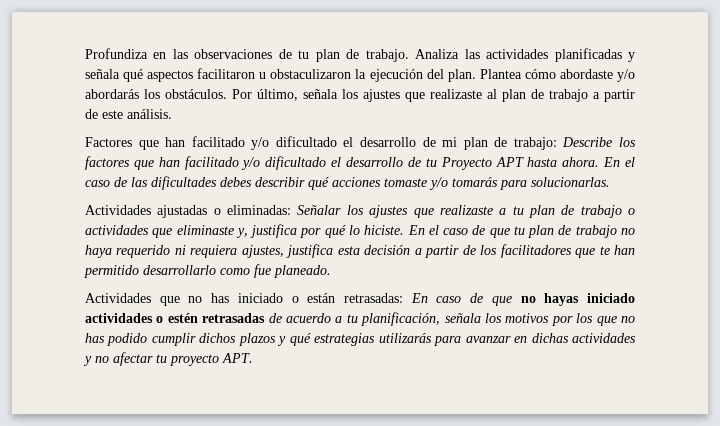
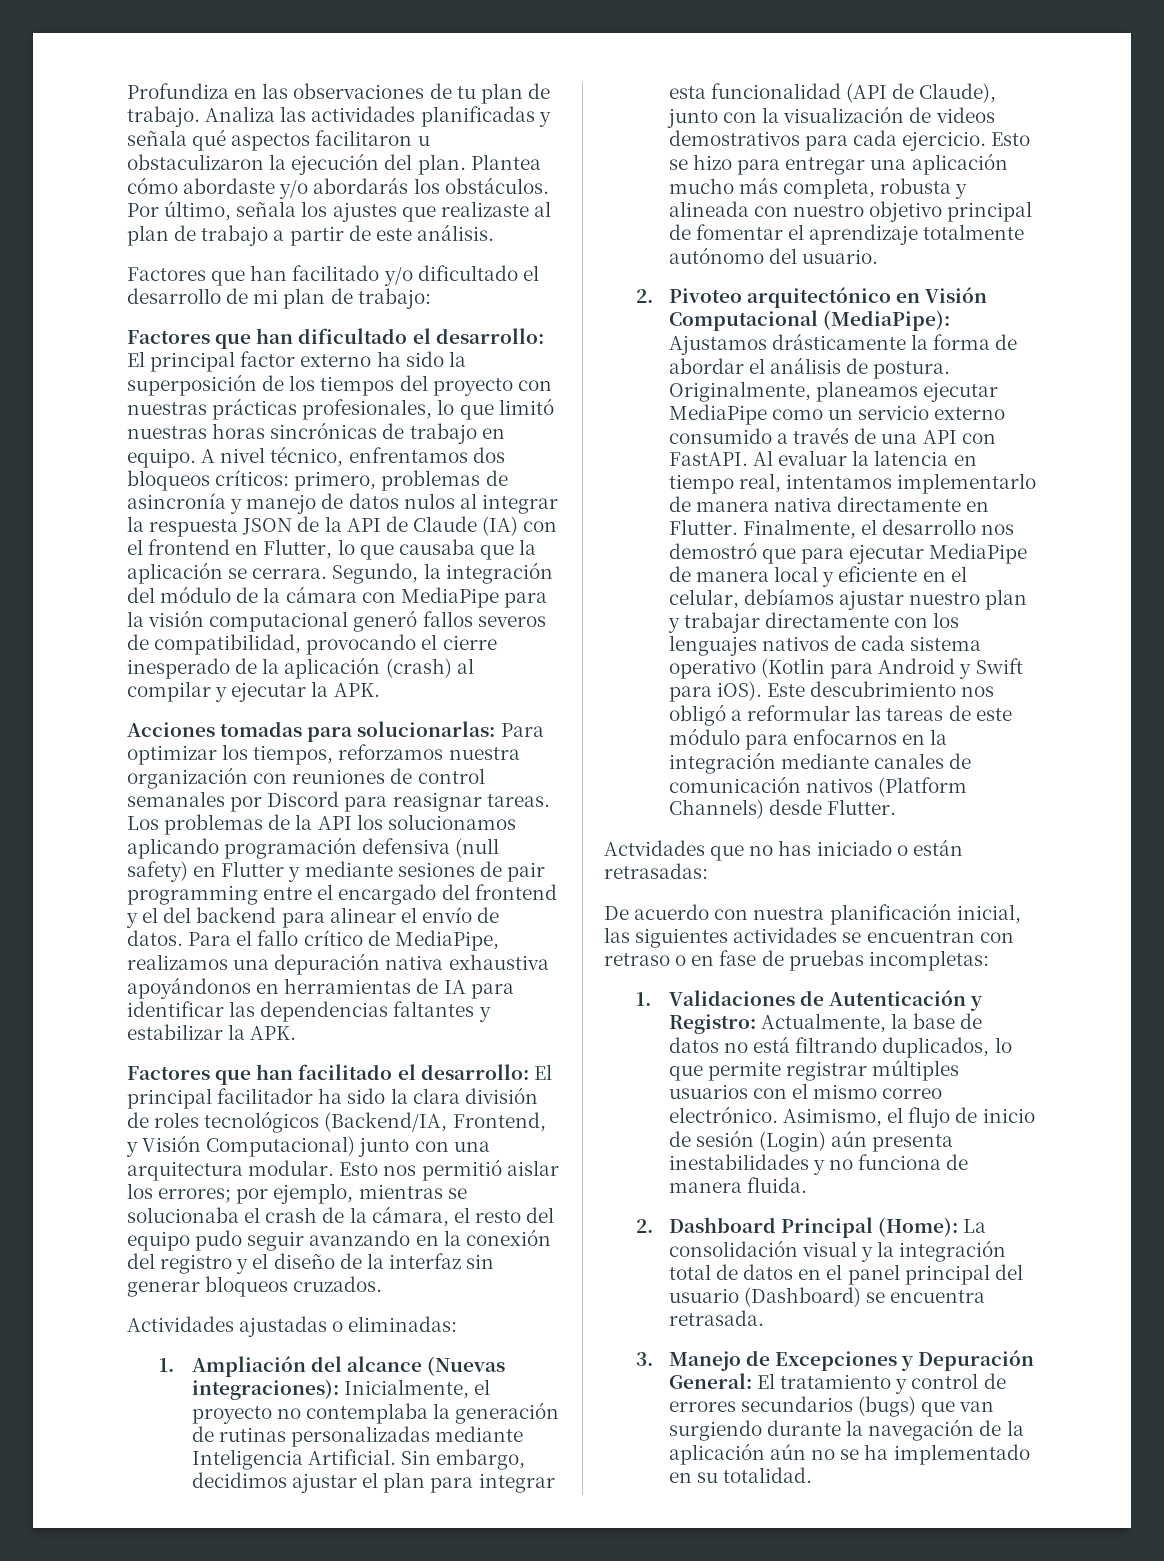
[562,137,636,147] [85,156,636,170] [85,176,610,190] [85,205,635,218] [85,224,635,238] [85,244,635,258] [84,264,331,278] [85,293,151,303] Describe los factores que han facilitado y/o dificultado el desarrollo de tu Proyecto APT hasta ahora. En el caso de las dificultades debes describir qué acciones tomaste y/o tomarás para solucionarlas. // Actividades ajustadas o eliminadas: Señalar los ajustes que realizaste a tu plan de trabajo o actividades que eliminaste y, justifica por qué lo hiciste. En el caso de que tu plan de trabajo no haya requerido ni requiera ajustes, justifica esta decisión a partir de los facilitadores que te han permitido desarrollarlo como fue planeado. // Actividades -> [127,328,544,349] [127,351,466,372] [127,374,552,396] [127,398,554,420] [127,422,505,444] [127,446,505,468] [127,470,508,491] [127,493,558,514] [127,516,558,537] [127,539,537,560] [127,562,553,584] [127,586,547,608] [127,610,546,632] [127,634,497,655] [127,657,474,679] [127,681,380,702] [127,721,544,742] [127,744,520,765] [127,767,485,789] [127,791,550,812] [127,814,516,835] [127,837,500,859] [127,861,545,882] [127,884,557,905] [126,907,500,928] [127,930,499,951] [127,953,549,975] [127,977,514,999] [127,1001,491,1022] [127,1024,297,1040] [127,1064,552,1085] [127,1087,538,1109] [127,1111,546,1133] [126,1135,490,1157] [127,1159,559,1181] [127,1183,467,1204] [127,1206,555,1227] [127,1229,551,1251] [127,1253,495,1274] [127,1276,383,1297] [127,1316,458,1337] [159,1356,506,1377] [191,1379,491,1400] [191,1402,560,1424] [191,1426,524,1447] [191,1449,526,1470] [191,1472,555,1493] [668,83,997,103] [666,106,995,128] [668,130,1031,151] [668,153,1008,175] [668,177,968,199] [668,201,1033,222] [668,224,1025,245] [668,247,879,264] [636,287,988,308] [668,310,950,331] [668,333,1018,355] [668,357,951,379] [668,381,999,402] [668,404,1006,425] [668,427,996,444] [668,450,977,466] [668,473,1037,494] [668,496,990,512] [668,519,1015,539] [668,542,1028,564] [668,566,967,587] [668,589,1028,610] [667,612,960,633] [668,635,982,656] [668,658,1023,679] [668,681,995,702] [668,704,1012,726] [668,728,948,750] [668,752,972,774] [668,776,968,797] [668,799,897,819] [604,840,705,856] // Factores que han dificultado el desarrollo: El principal factor externo ha sido la superposición de los tiempos del proyecto con nuestras prácticas profesionales, lo que limitó nuestras horas sincrónicas de trabajo en equipo. A nivel técnico, enfrentamos dos bloqueos críticos: primero, problemas de asincronía y manejo de datos nulos al integrar la respuesta JSON de la API de Claude (IA) con el frontend en Flutter, lo que causaba que la aplicación se cerrara. Segundo, la integración del módulo de la cámara con MediaPipe para la visión computacional generó fallos severos de compatibilidad, provocando el cierre inesperado de la aplicación (crash) al compilar y ejecutar la APK. // Acciones tomadas para solucionarlas: Para optimizar los tiempos, reforzamos nuestra organización con reuniones de control semanales por Discord para reasignar tareas. Los problemas de la API los solucionamos aplicando programación defensiva (null safety) en Flutter y mediante sesiones de pair programming entre el encargado del frontend y el del backend para alinear el envío de datos. Para el fallo crítico de MediaPipe, realizamos una depuración nativa exhaustiva apoyándonos en herramientas de IA para identificar las dependencias faltantes y estabilizar la APK. // Factores que han facilitado el desarrollo: El principal facilitador ha sido la clara división de roles tecnológicos (Backend/IA, Frontend, y Visión Computacional) junto con una arquitectura modular. Esto nos permitió aislar los errores; por ejemplo, mientras se solucionaba el crash de la cámara, el resto del equipo pudo seguir avanzando en la conexión del registro y el diseño de la interfaz sin generar bloqueos cruzados. // Actividades ajustadas o eliminadas: // 1. Ampliación del alcance (Nuevas integraciones): Inicialmente, el proyecto no contemplaba la generación de rutinas personalizadas mediante Inteligencia Artificial. Sin embargo, decidimos ajustar el plan para integrar esta funcionalidad (API de Claude), junto con la visualización de videos demostrativos para cada ejercicio. Esto se hizo para entregar una aplicación mucho más completa, robusta y alineada con nuestro objetivo principal de fomentar el aprendizaje totalmente autónomo del usuario. // 2. Pivoteo arquitectónico en Visión Computacional (MediaPipe): Ajustamos drásticamente la forma de abordar el análisis de postura. Originalmente, planeamos ejecutar MediaPipe como un servicio externo consumido a través de una API con FastAPI. Al evaluar la latencia en tiempo real, intentamos implementarlo de manera nativa directamente en Flutter. Finalmente, el desarrollo nos demostró que para ejecutar MediaPipe de manera local y eficiente en el celular, debíamos ajustar nuestro plan y trabajar directamente con los lenguajes nativos de cada sistema operativo (Kotlin para Android y Swift para iOS). Este descubrimiento nos obligó a reformular las tareas de este módulo para enfocarnos en la integración mediante canales de comunicación nativos (Platform Channels) desde Flutter. // Actvidades
[410,293,636,306] [85,312,635,326] [85,333,636,346] [83,352,253,366] En caso de que no hayas iniciado actividades o estén retrasadas de acuerdo a tu planificación, señala los motivos por los que no has podido cumplir dichos plazos y qué estrategias utilizarás para avanzar en dichas actividades y no afectar tu proyecto APT. -> [604,903,1021,925] [604,927,1014,948] [604,950,989,971] [636,990,984,1011] [668,1013,983,1034] [668,1036,1012,1058] [668,1060,960,1081] [668,1083,943,1099] [668,1106,1035,1128] [668,1130,954,1152] [668,1154,969,1175] [668,1177,807,1193] [636,1217,987,1238] [668,1240,1007,1262] [668,1264,1023,1285] [668,1287,986,1307] [668,1310,764,1326] [636,1350,1035,1371] [668,1373,1006,1394] [668,1396,995,1417] [668,1419,1024,1441] [668,1443,1030,1465] [668,1467,813,1483] // De acuerdo con nuestra planificación inicial, las siguientes actividades se encuentran con retraso o en fase de pruebas incompletas: // 1. Validaciones de Autenticación y Registro: Actualmente, la base de datos no está filtrando duplicados, lo que permite registrar múltiples usuarios con el mismo correo electrónico. Asimismo, el flujo de inicio de sesión (Login) aún presenta inestabilidades y no funciona de manera fluida. // 2. Dashboard Principal (Home): La consolidación visual y la integración total de datos en el panel principal del usuario (Dashboard) se encuentra retrasada. // 3. Manejo de Excepciones y Depuración General: El tratamiento y control de errores secundarios (bugs) que van surgiendo durante la navegación de la aplicación aún no se ha implementado en su totalidad.

